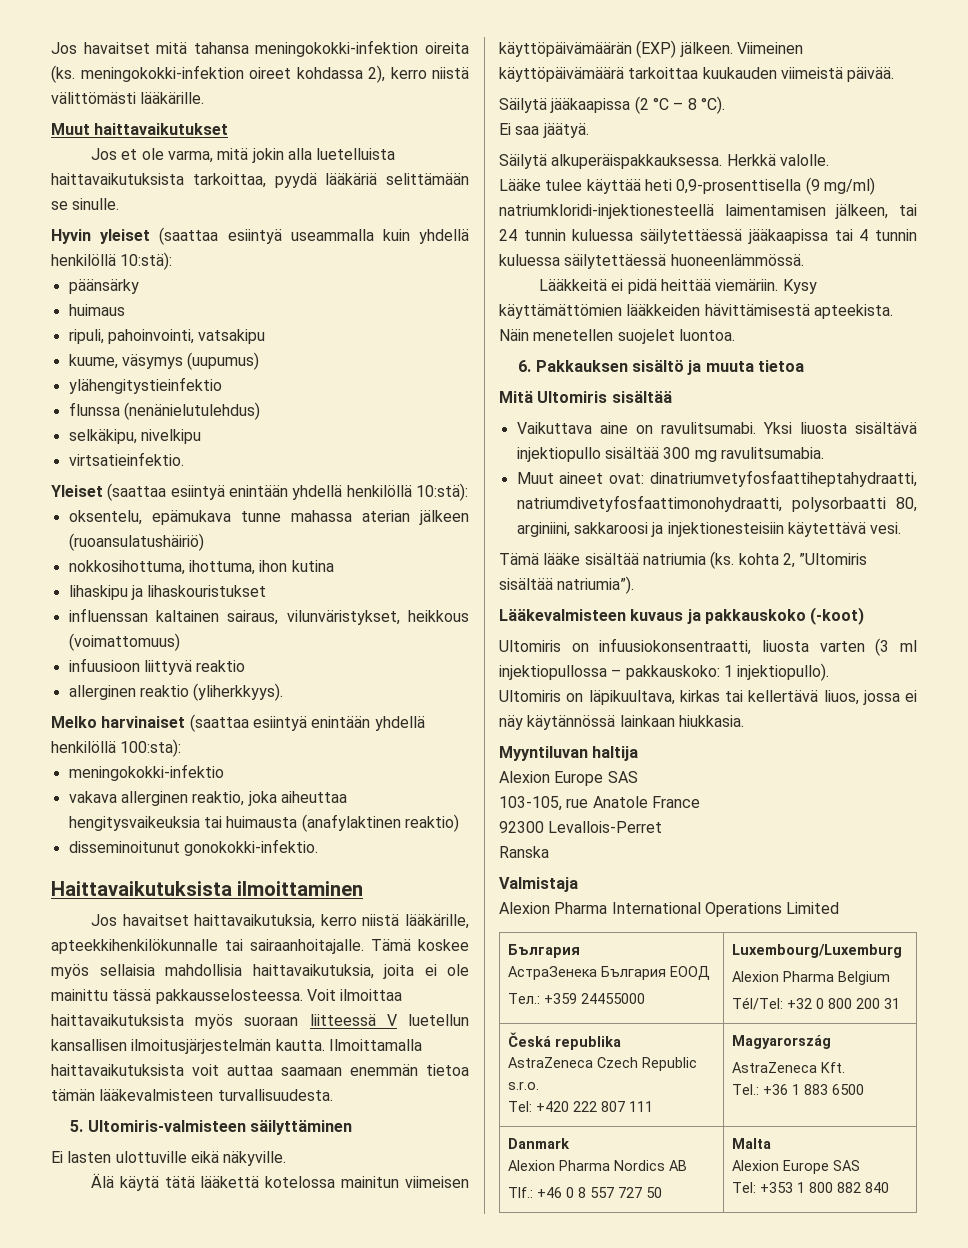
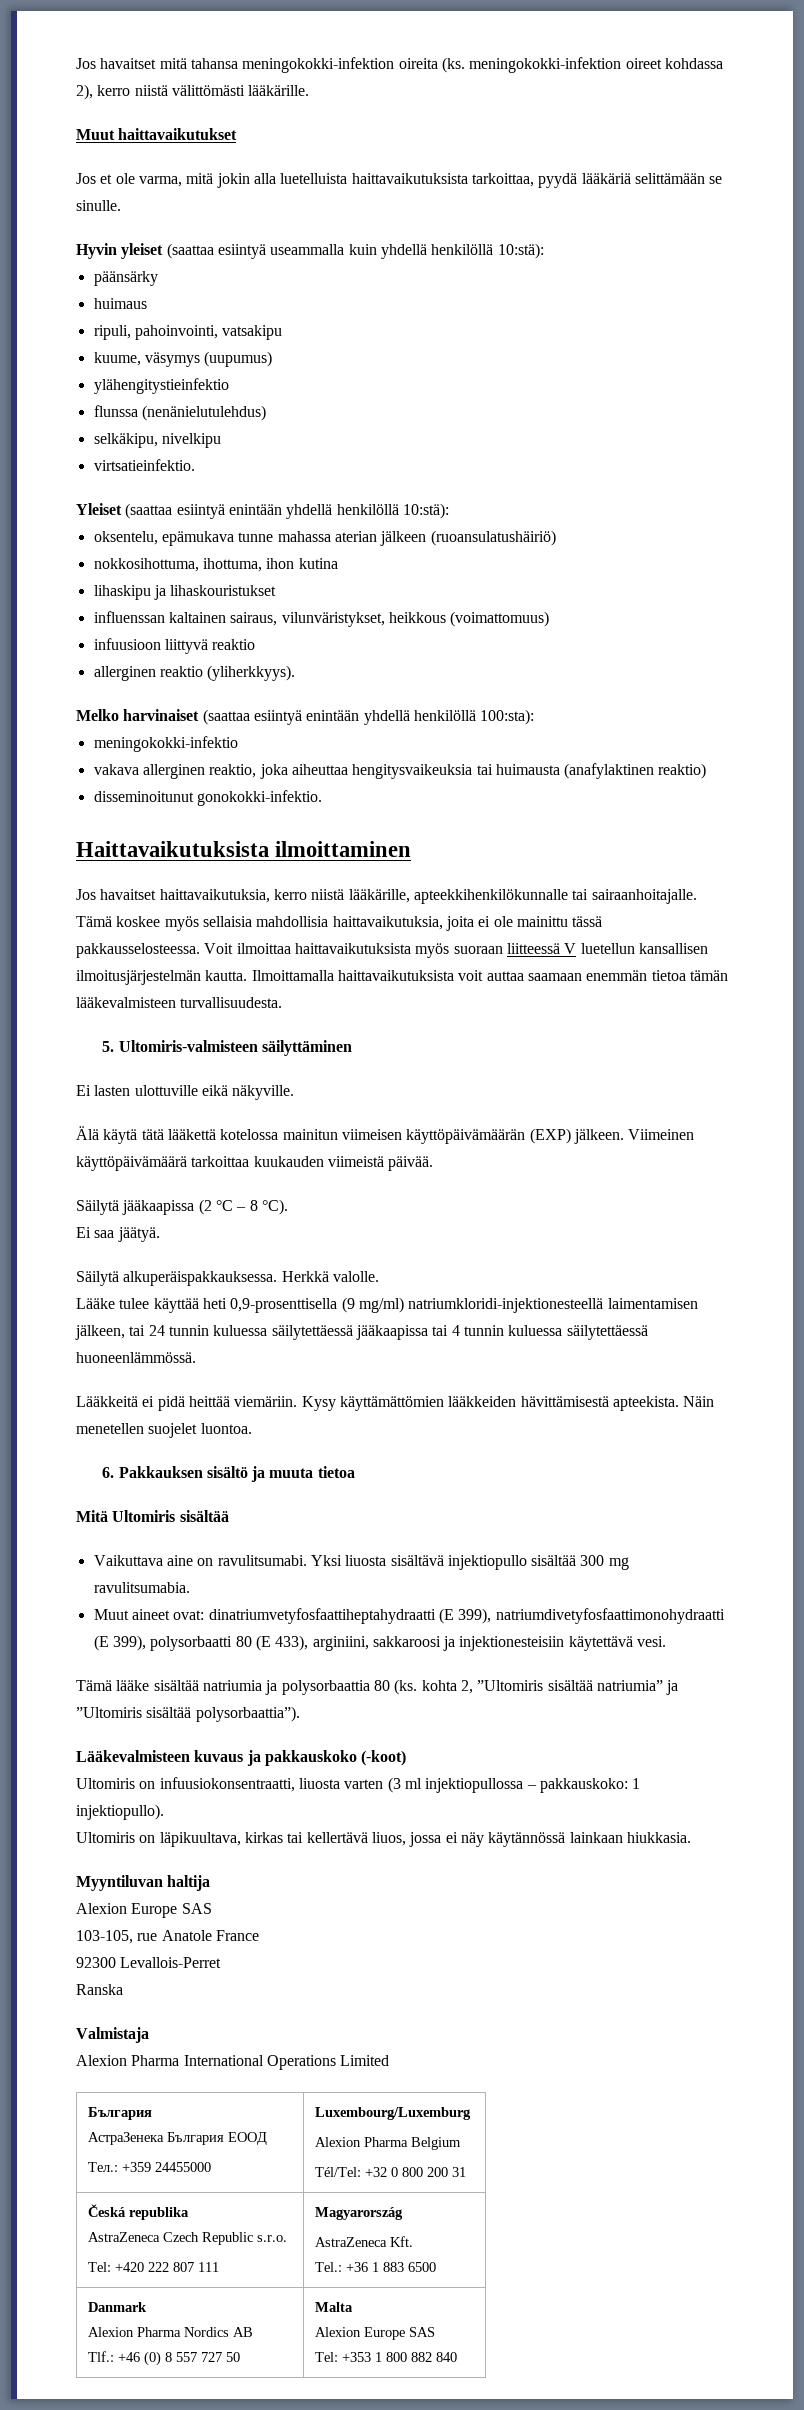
[650,470,917,487] [516,495,917,512] dinatriumvetyfosfaattiheptahydraatti, natriumdivetyfosfaattimonohydraatti, polysorbaatti 80, -> [208,1608,725,1624] [93,1635,309,1651] dinatriumvetyfosfaattiheptahydraatti (E 399), natriumdivetyfosfaattimonohydraatti (E 399), polysorbaatti 80 (E 433),
(706, 559) none -> [265,1680,390,1695] ja polysorbaattia 80
[557,576,635,594] natriumia”). -> [596,1680,679,1695] [76,1706,300,1722] natriumia” ja ”Ultomiris sisältää polysorbaattia”).
[566,1187,575,1198] 0 -> [144,2351,162,2366] (0)

